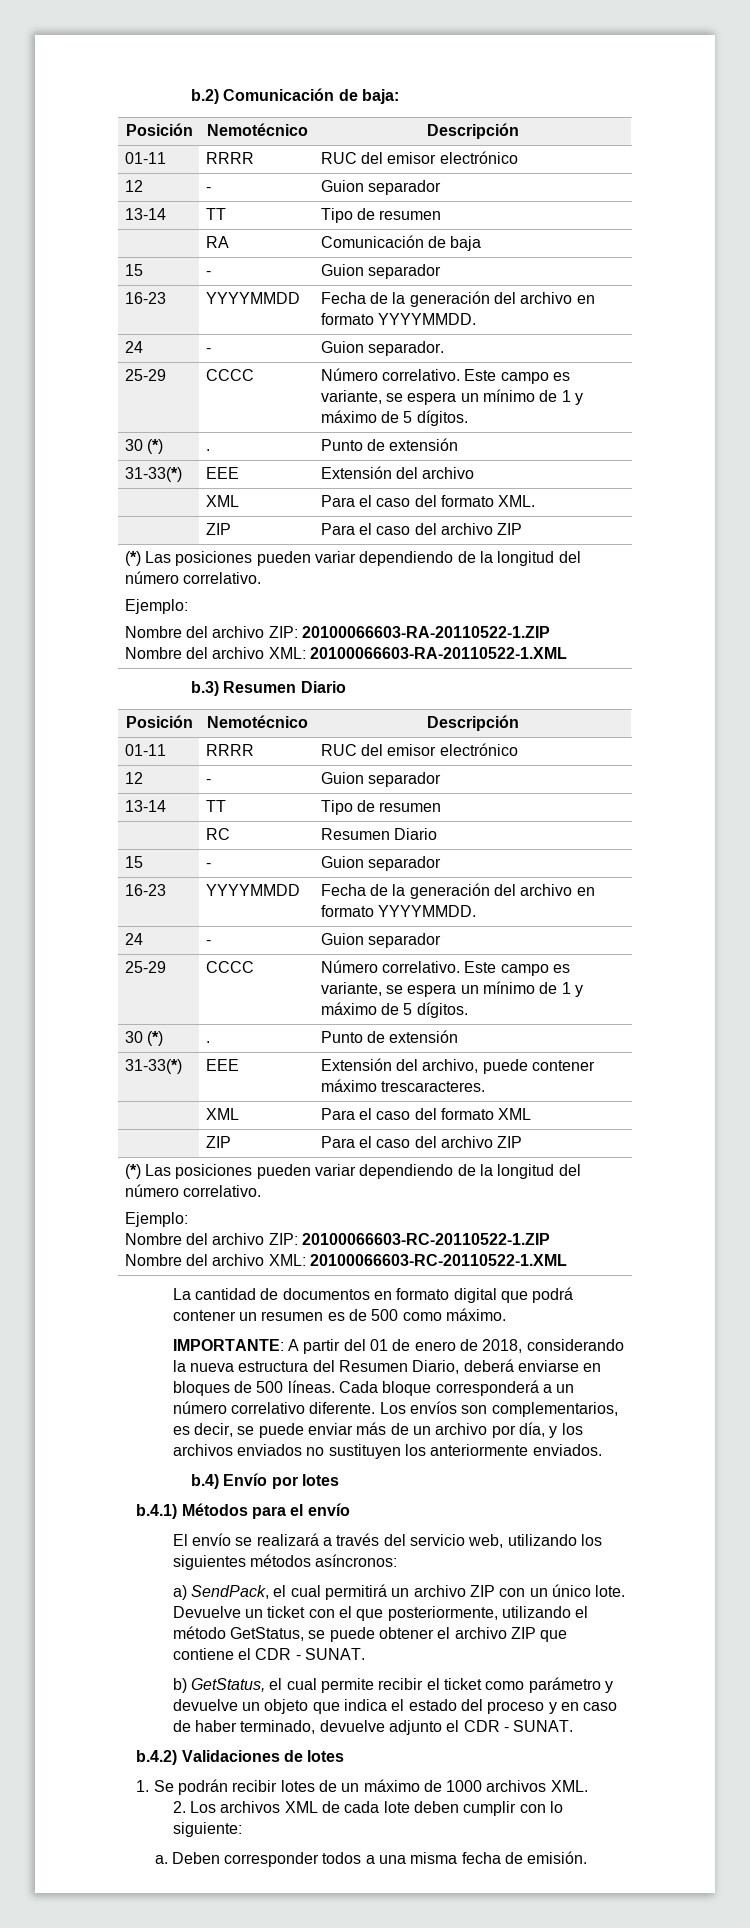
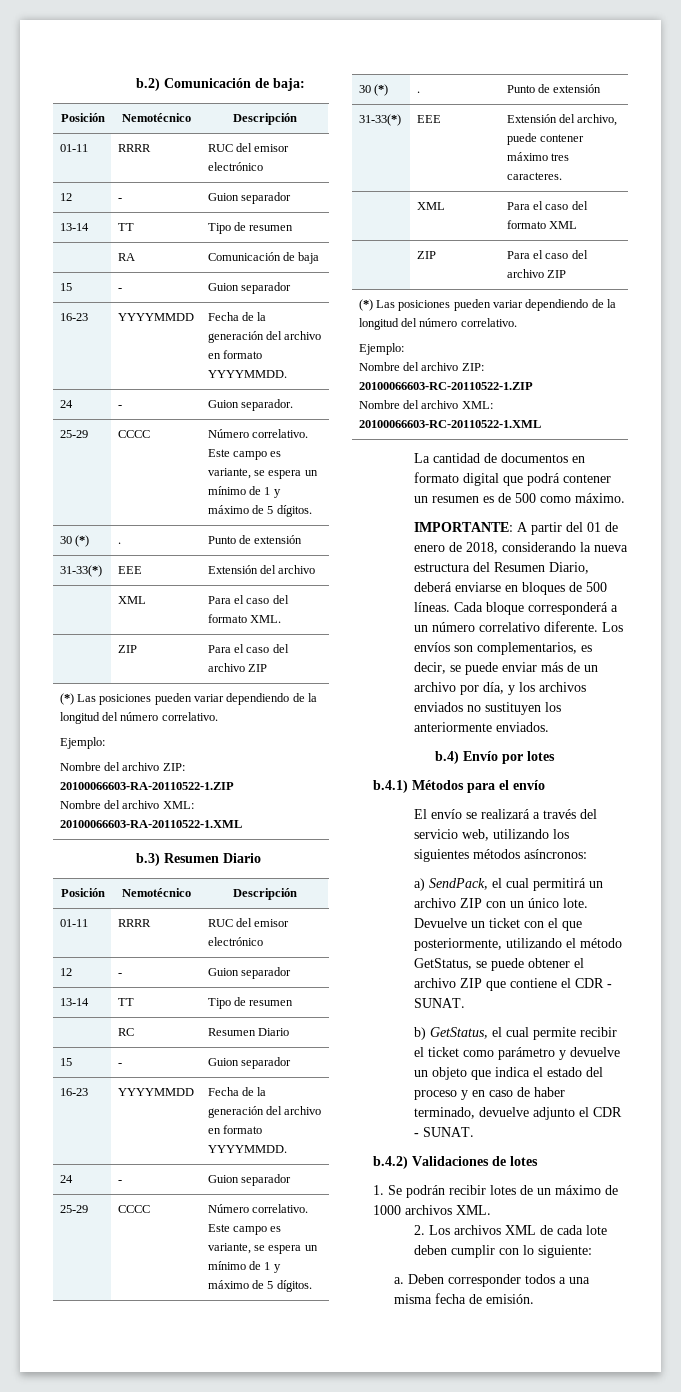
[380,1081,485,1092] trescaracteres. -> [550,153,569,161] [506,172,562,180] tres caracteres.

